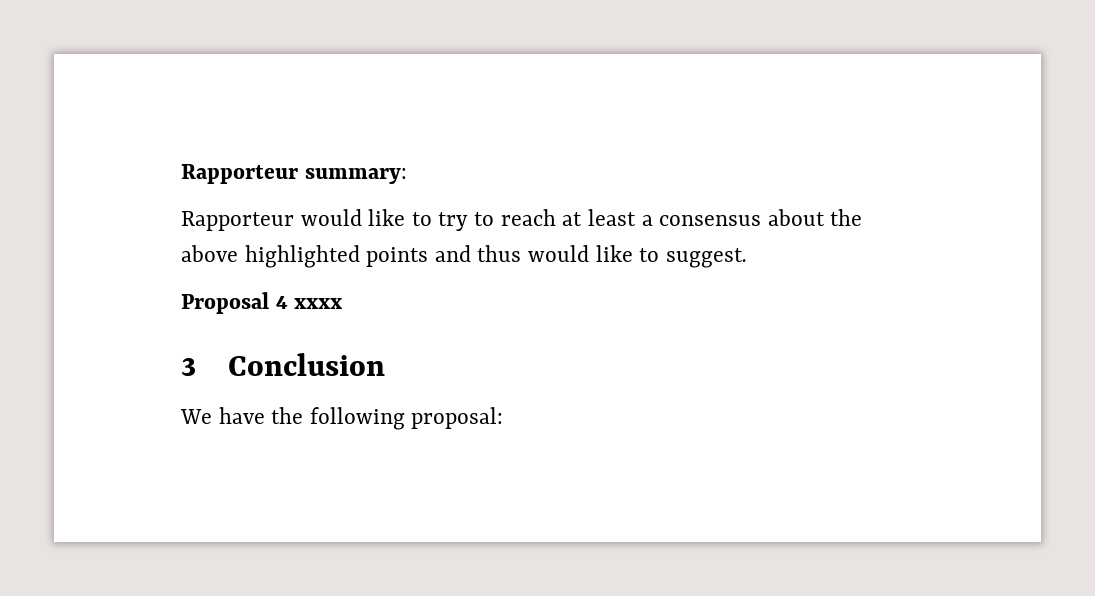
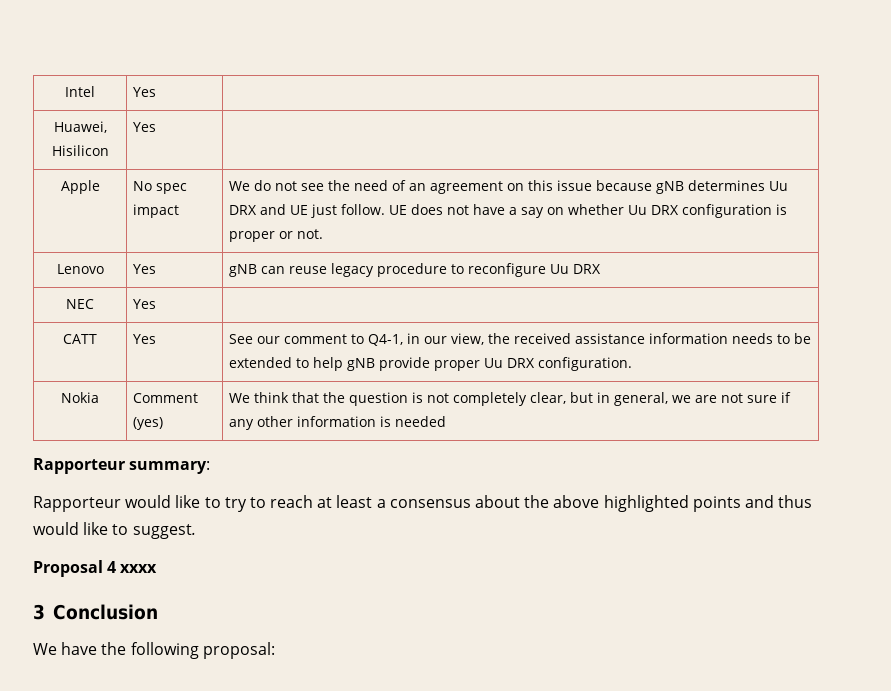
(181, 174) none -> [65,86,95,97] [132,87,156,97] [53,121,107,133] [51,145,109,156] [132,122,156,132] [60,180,100,194] [132,181,187,194] [132,204,179,218] [228,180,788,194] [228,204,787,218] [228,229,323,242] [56,264,104,274] [132,264,156,274] [228,263,601,277] [66,299,94,309] [132,299,156,309] [63,334,98,344] [132,334,156,344] [228,333,811,346] [228,357,632,371] [61,392,99,403] [132,393,198,403] [132,417,163,430] [228,392,791,406] [228,416,446,430] Intel | Yes | // Huawei, Hisilicon | Yes | // Apple | No spec impact | We do not see the need of an agreement on this issue because gNB determines Uu DRX and UE just follow. UE does not have a say on whether Uu DRX configuration is proper or not. // Lenovo | Yes | gNB can reuse legacy procedure to reconfigure Uu DRX // NEC | Yes | // CATT | Yes | See our comment to Q4-1, in our view, the received assistance information needs to be extended to help gNB provide proper Uu DRX configuration. // Nokia | Comment (yes) | We think that the question is not completely clear, but in general, we are not sure if any other information is needed //

